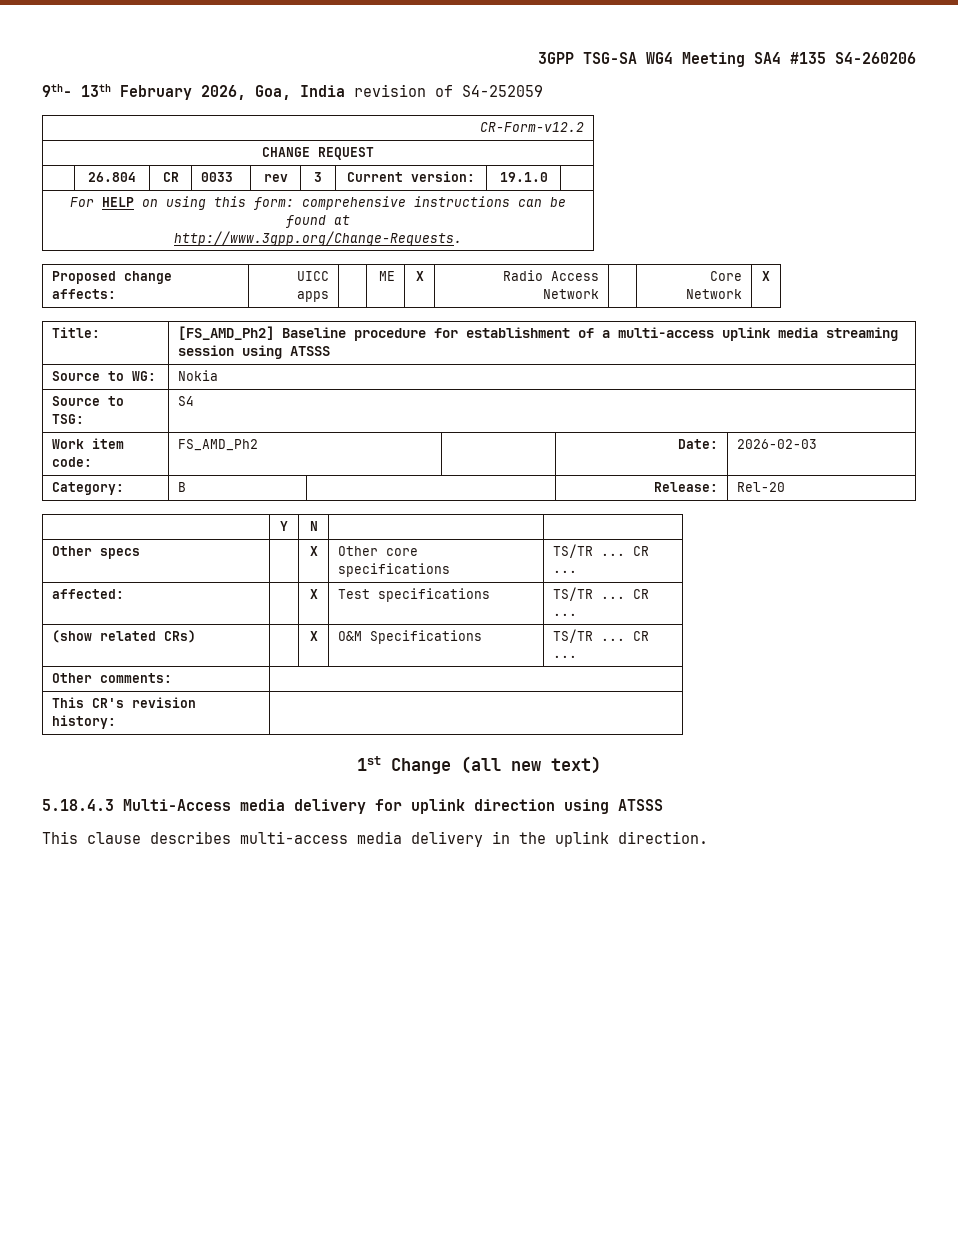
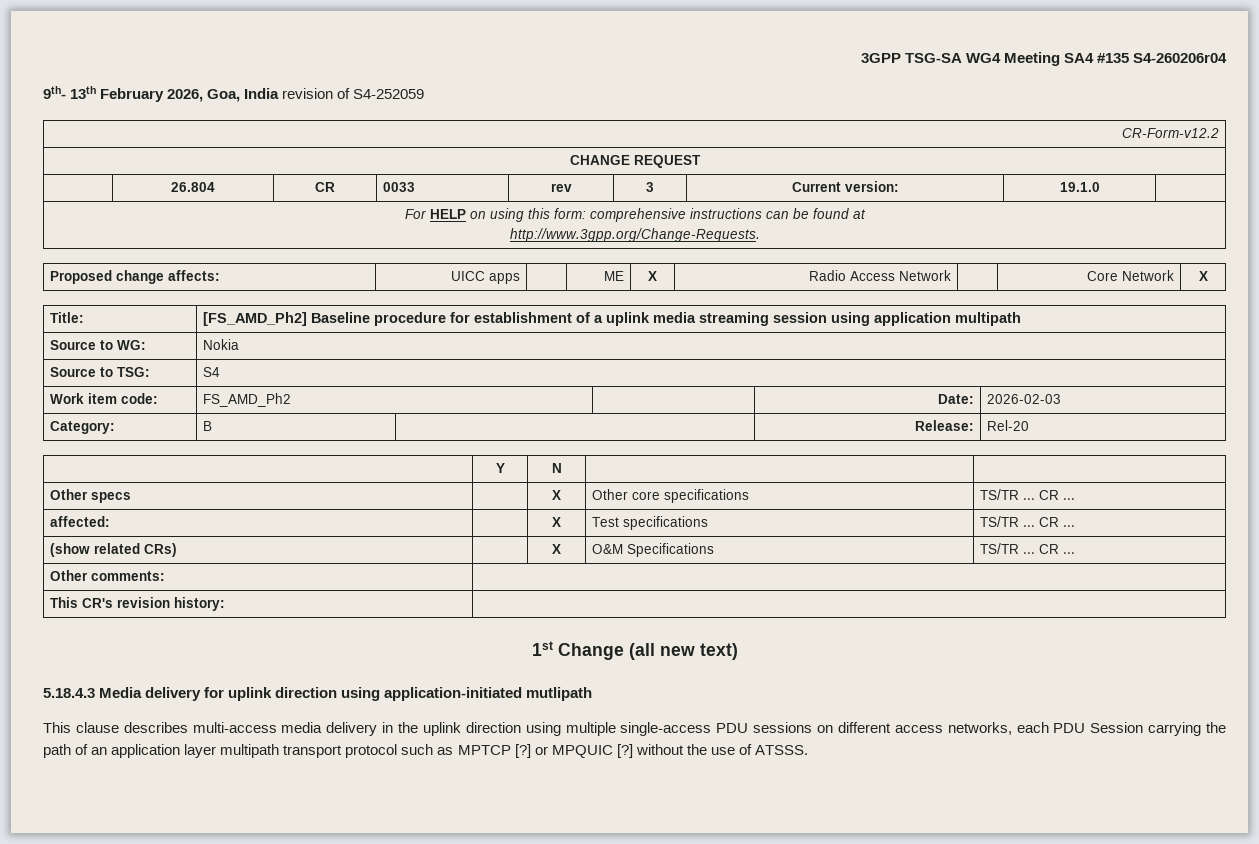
[835,52,916,64] S4-260206 -> [1132,53,1227,63] S4-260206r04
[618,327,715,338] multi-access -> (604, 319) none
[290,346,331,356] ATSSS -> [874,312,1022,326] application multipath
[123,799,285,811] Multi-Access media -> [99,687,143,698] Media
[618,799,663,811] ATSSS -> [384,687,593,701] application-initiated mutlipath
[618,831,708,844] direction. -> [465,722,1226,736] [43,744,808,758] direction using multiple single-access PDU sessions on different access networks, each PDU Session carrying the path of an application layer multipath transport protocol such as MPTCP [?] or MPQUIC [?] without the use of ATSSS.

